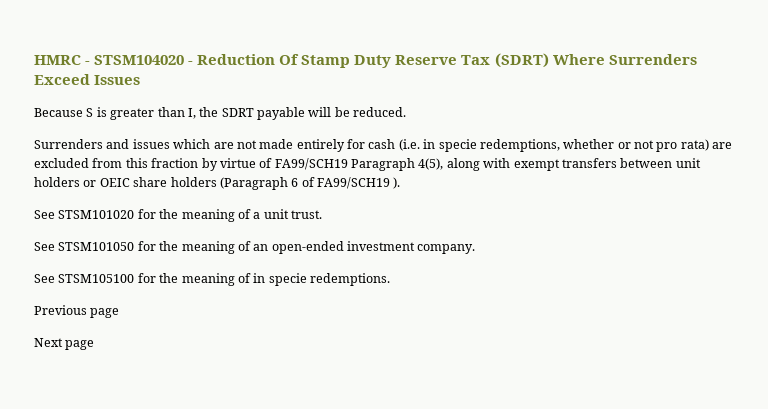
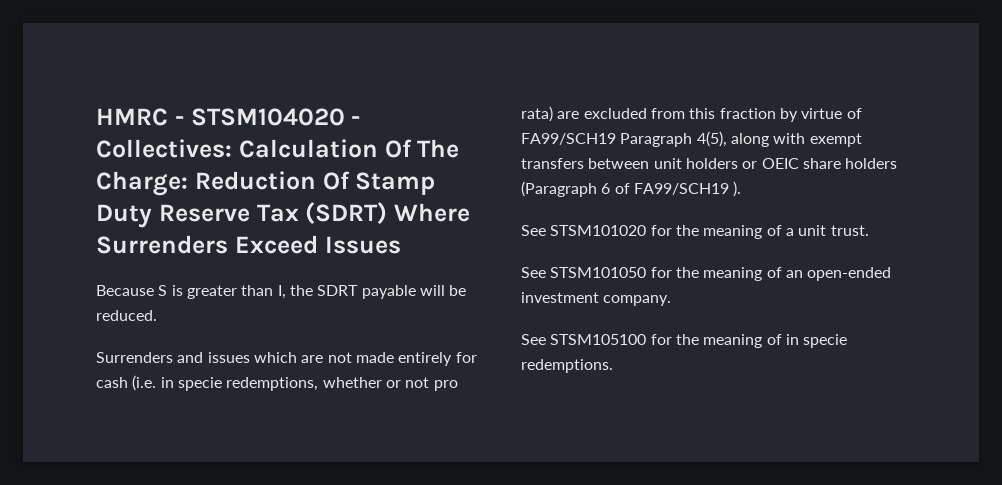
(194, 63) none -> [96,139,460,158] [96,171,188,196] Collectives: Calculation Of The Charge:
[34,305,120,318] [34,338,95,350] // Previous page // Next page -> (613, 366) none

